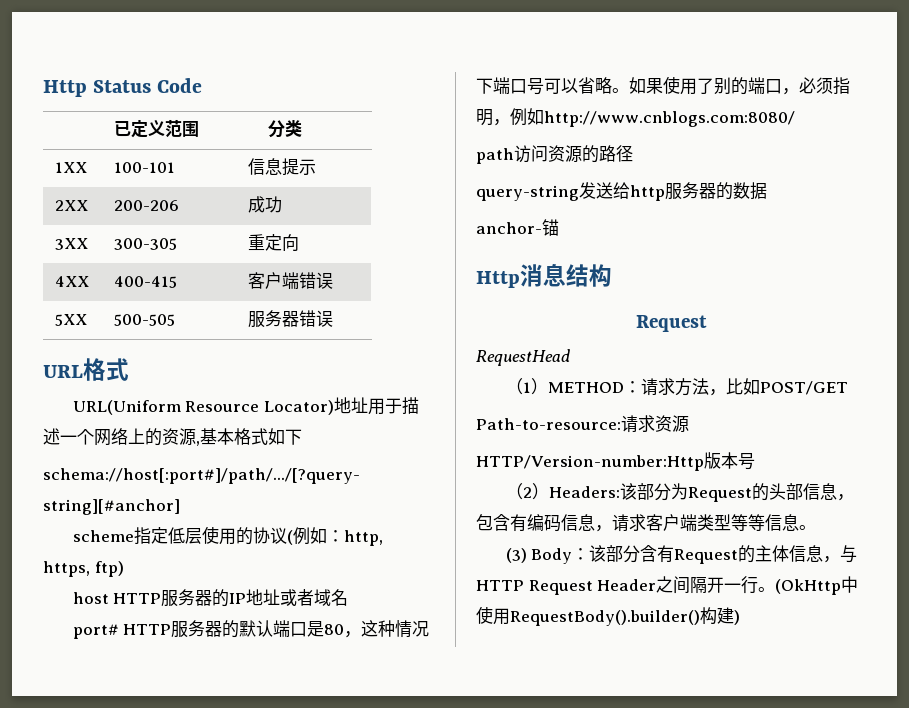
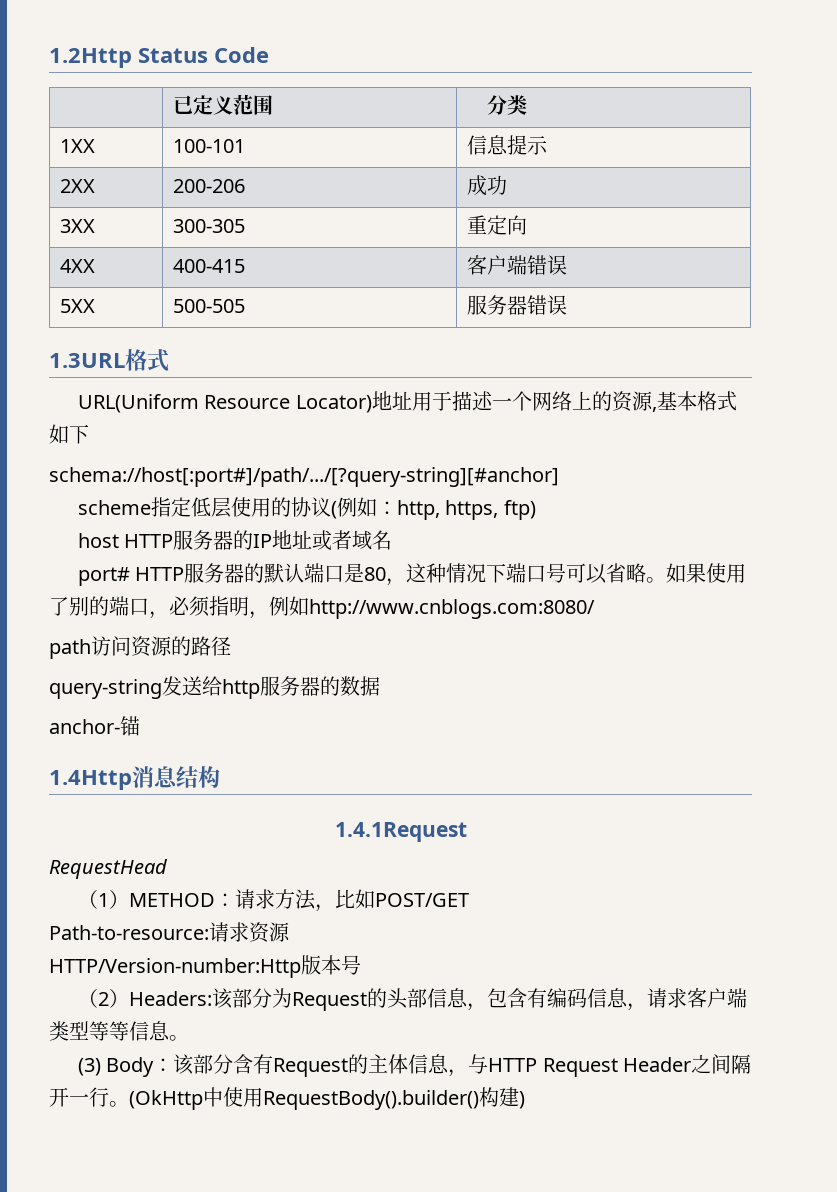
[43,80,87,97] Http -> [49,48,132,68] 1.2Http
[43,365,83,378] URL -> [49,353,125,368] 1.3URL
[476,271,520,288] Http -> [49,770,132,790] 1.4Http
[635,315,707,332] Request -> [334,822,467,842] 1.4.1Request

